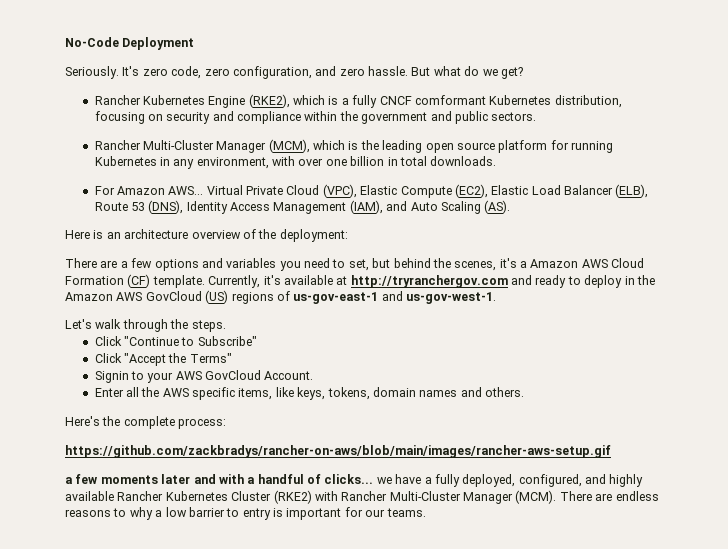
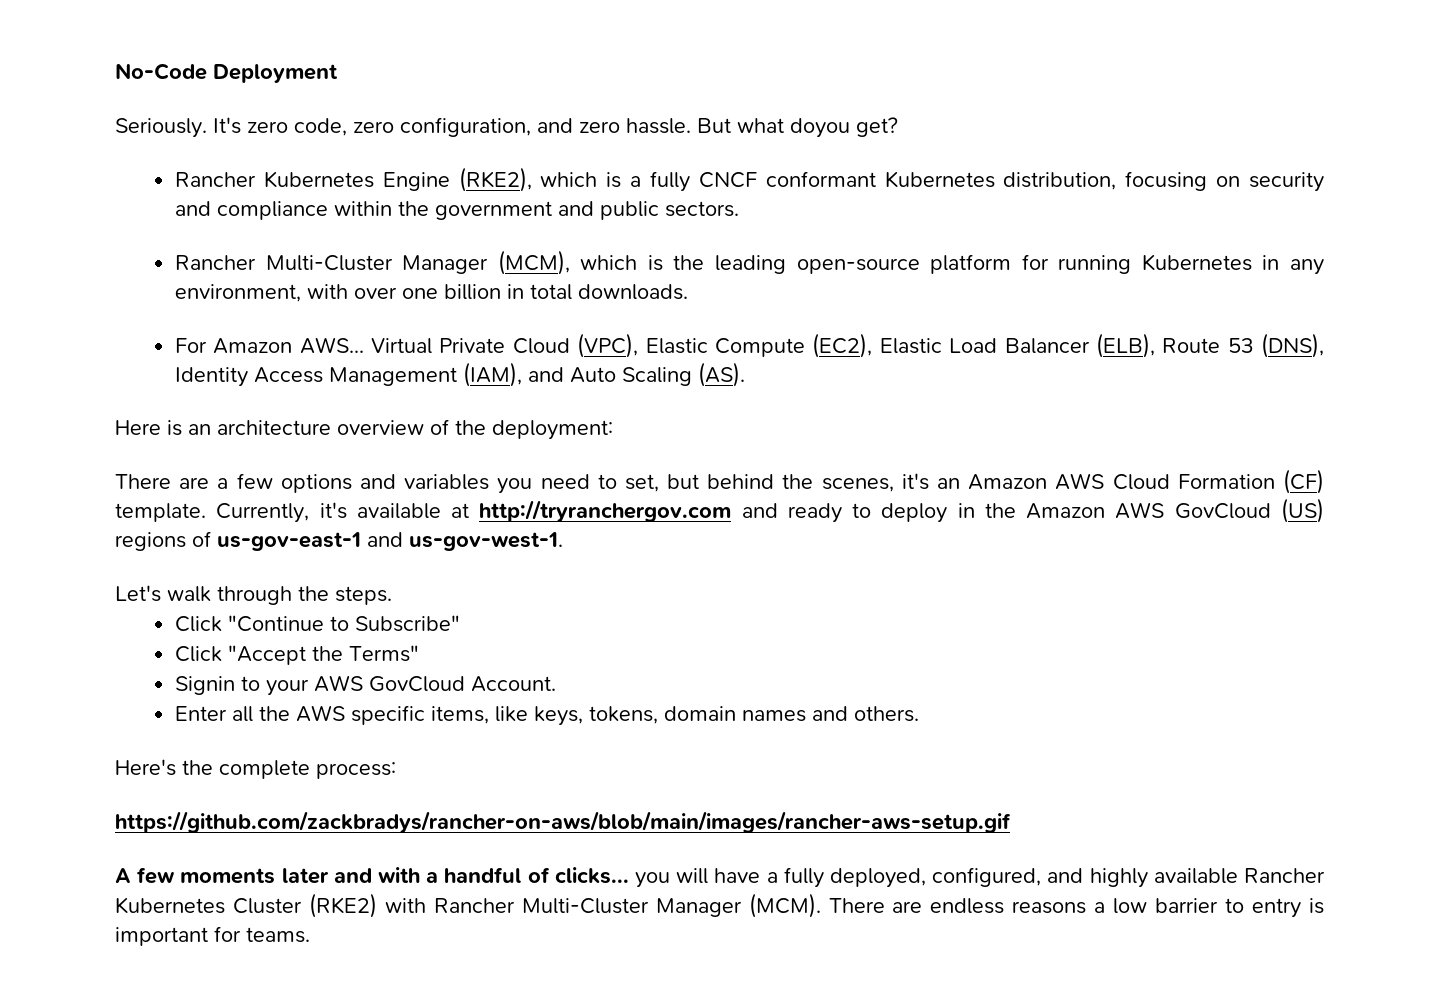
[464,66,498,76] do we -> [790,118,850,138] doyou
[414,95,486,105] comformant -> [765,171,876,187] conformant
[425,142,495,153] open source -> [796,258,920,274] open-source
[520,261,527,268] a -> [937,478,961,489] an
[65,477,73,484] a -> [115,868,131,883] A
[376,477,392,484] we -> [635,868,709,888] you will
[113,507,153,520] to why -> (1087, 907) none
[365,509,386,517] our -> (241, 934) none

